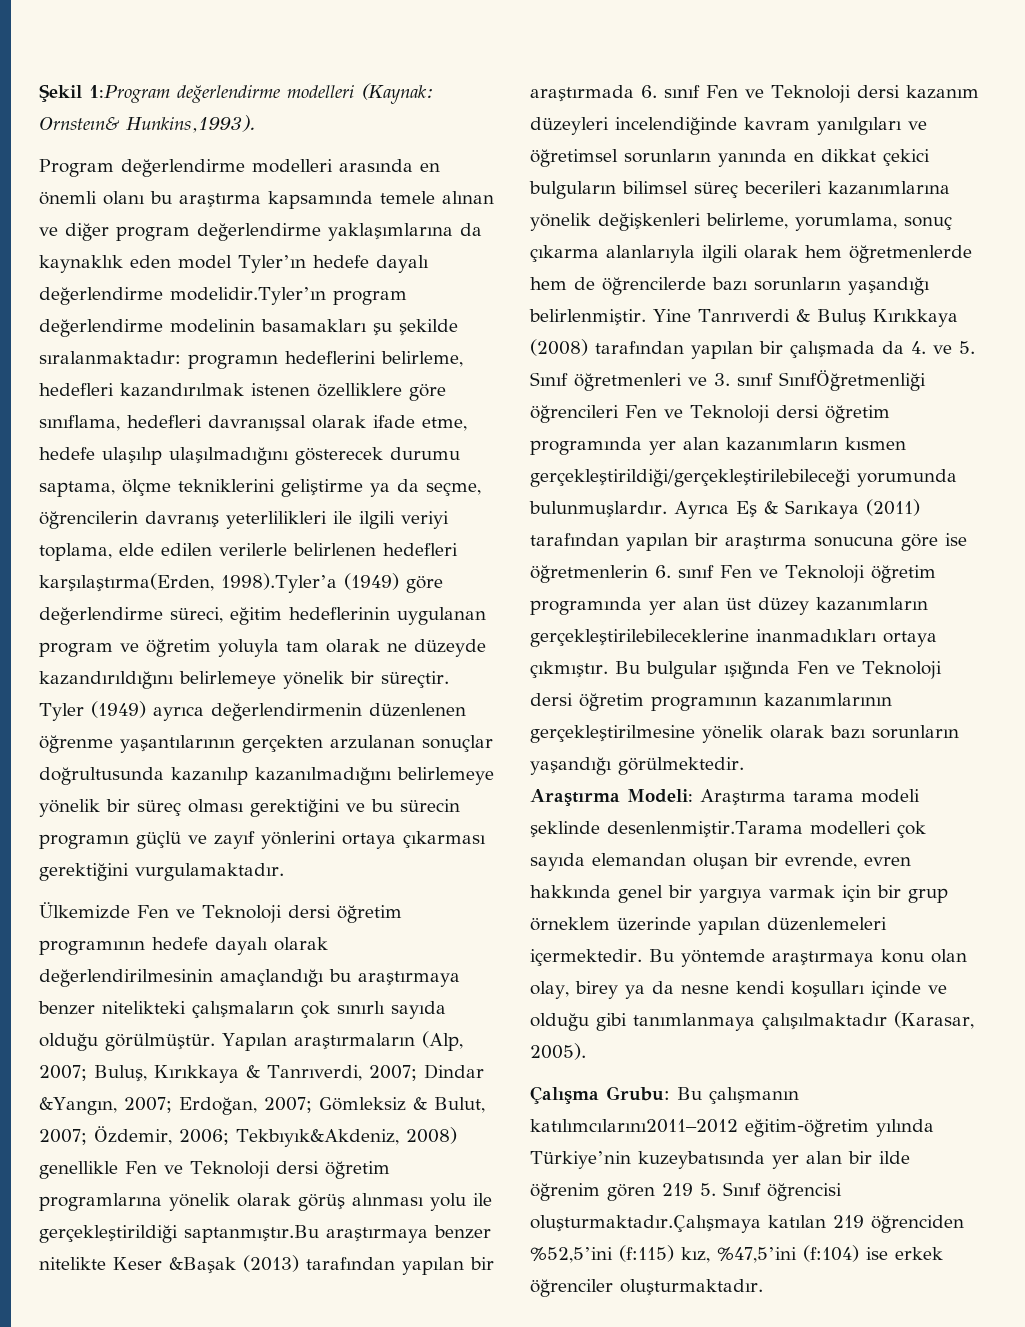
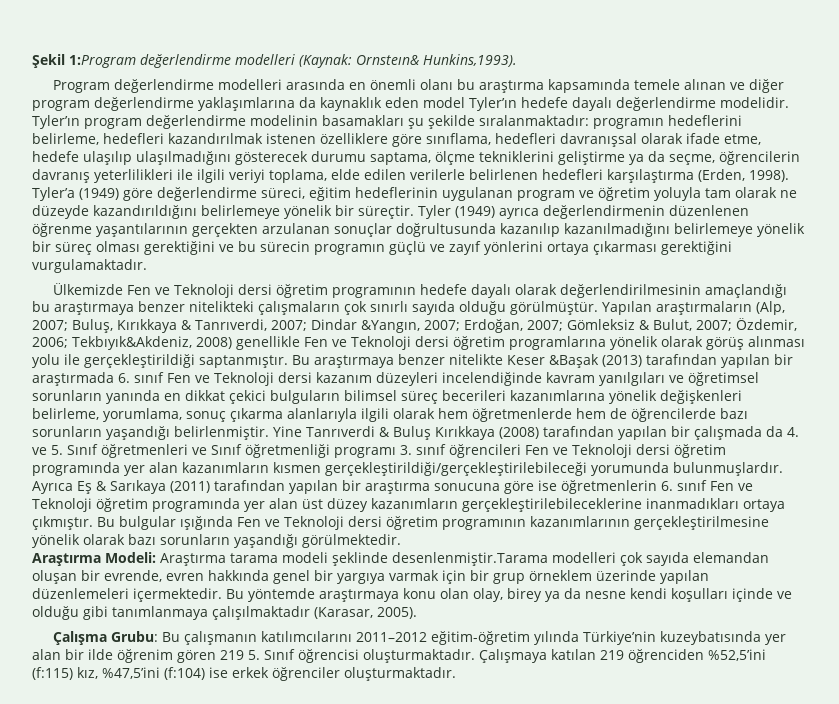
[170,287,326,305] modelidir.Tyler’ın -> [720,97,789,108] [32,115,80,129] modelidir. Tyler’ın
[39,573,337,593] karşılaştırma(Erden, 1998).Tyler’a -> [607,169,789,183] [32,187,75,201] karşılaştırma (Erden, 1998). Tyler’a
[184,1225,319,1243] saptanmıştır.Bu -> [199,355,310,368] saptanmıştır. Bu
(707, 381) none -> [211,444,396,458] Sınıf öğretmenliği programı
[779,370,926,391] SınıfÖğretmenliği -> (446, 449) none
[530,1119,738,1133] katılımcılarını2011–2012 -> [261,631,428,642] katılımcılarını 2011–2012
[530,1215,761,1233] oluşturmaktadır.Çalışmaya -> [363,649,547,663] oluşturmaktadır. Çalışmaya

